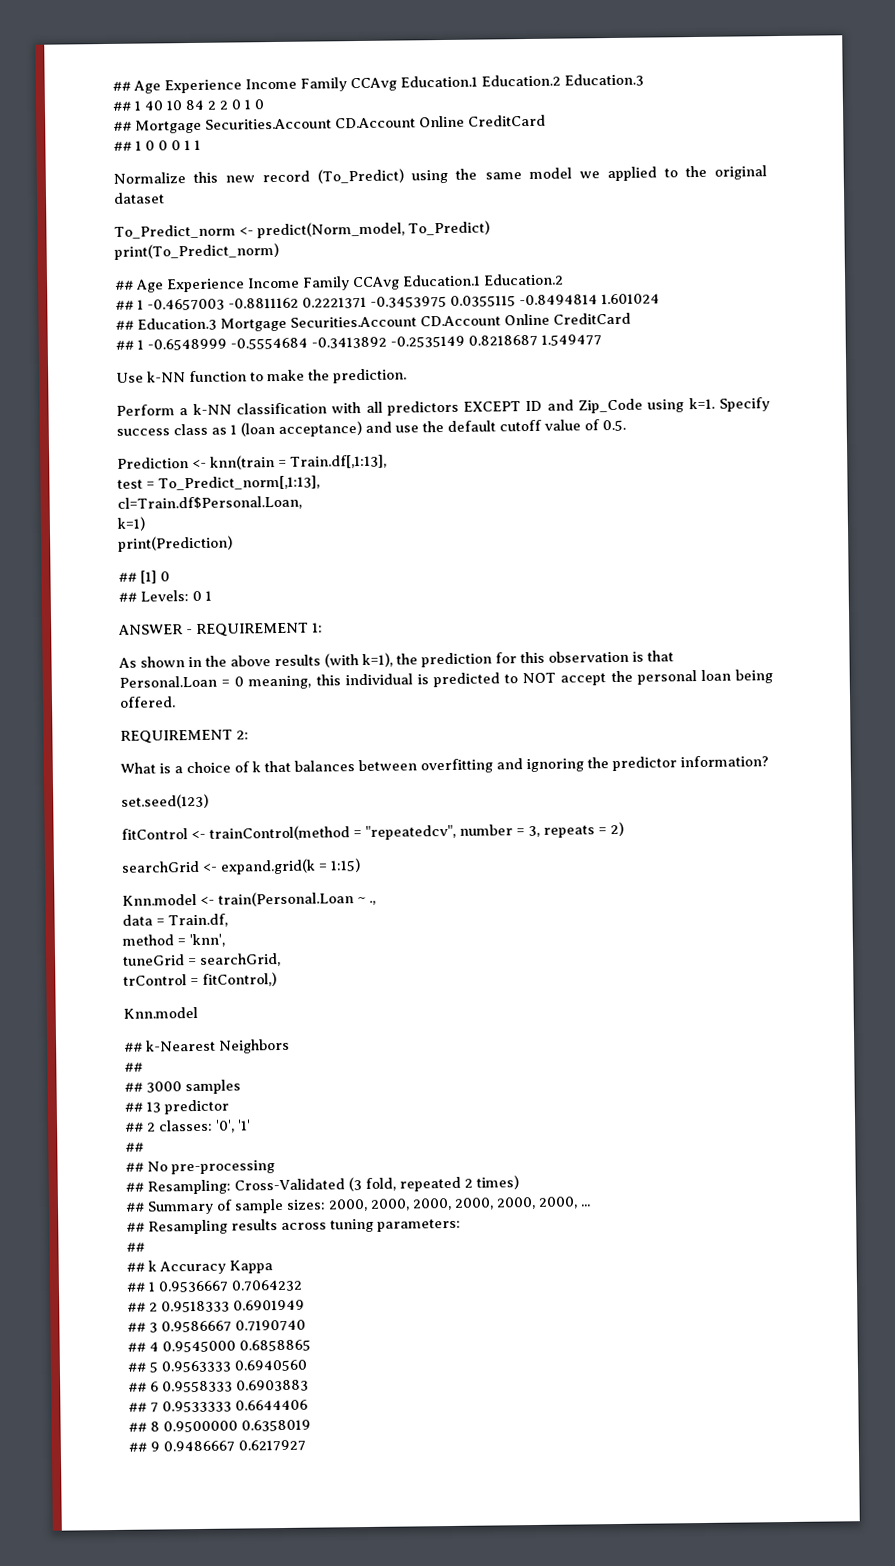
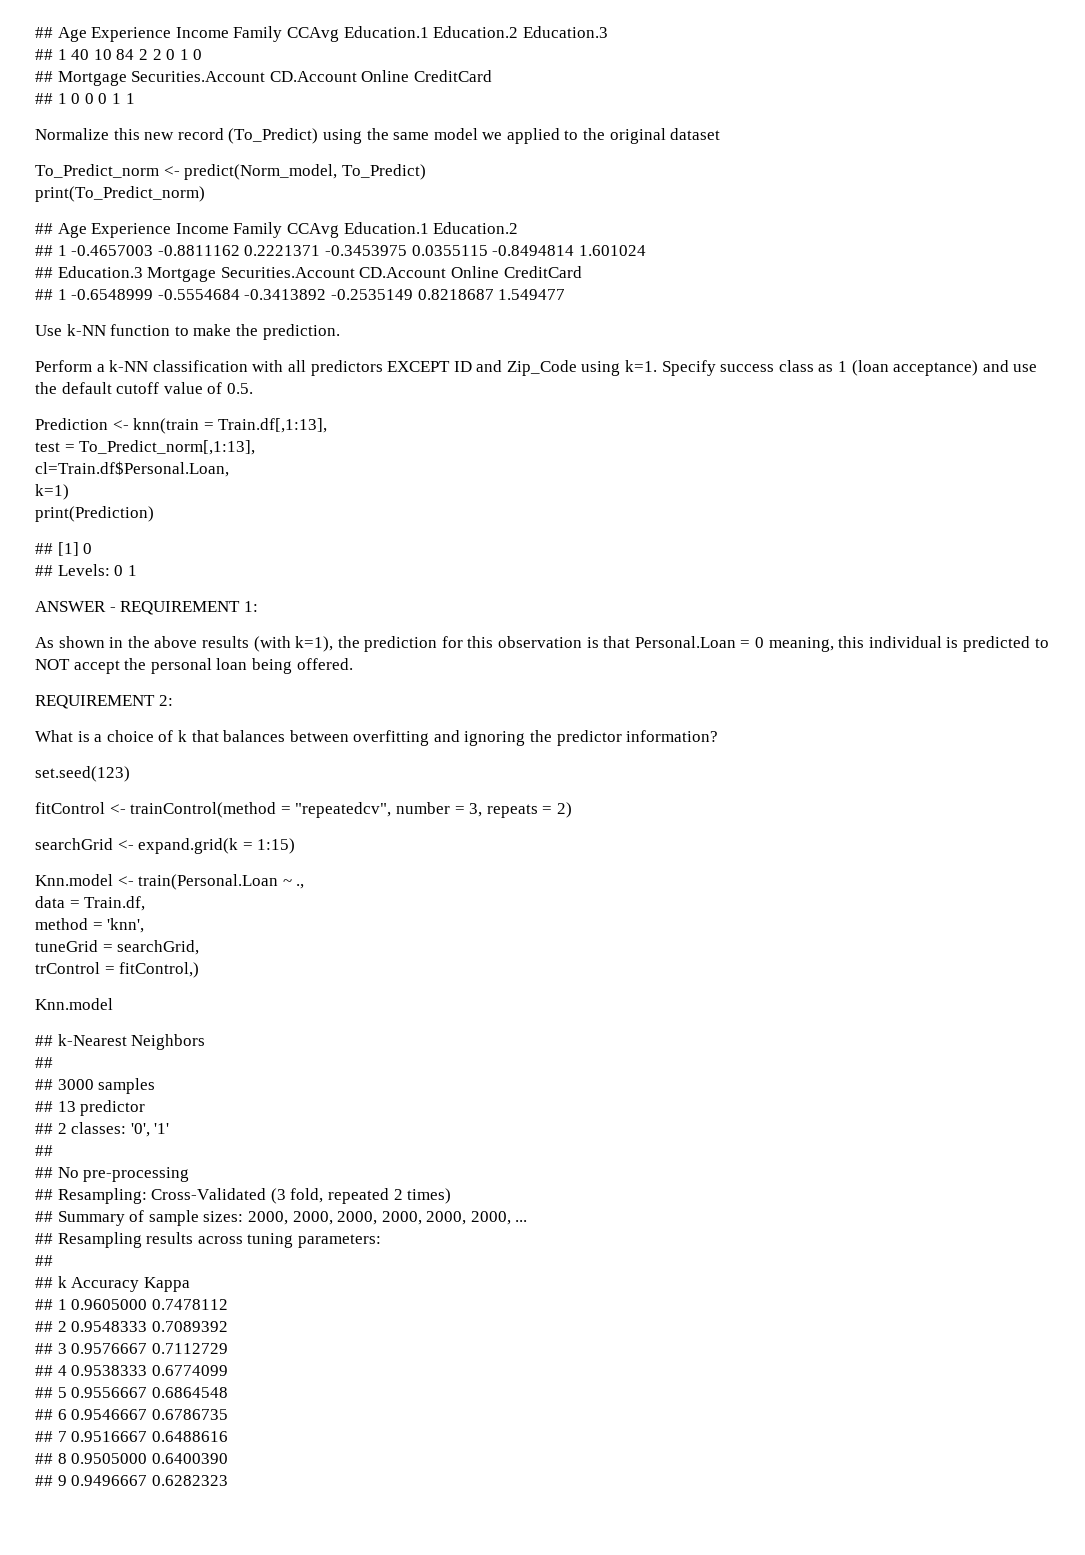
[158,1279,303,1293] [127,1299,305,1313] 0.9536667 0.7064232 // ## 2 0.9518333 0.6901949 -> [71,1299,228,1310] [35,1321,228,1332] 0.9605000 0.7478112 // ## 2 0.9548333 0.7089392
[161,1319,306,1333] 0.9586667 0.7190740 -> [71,1343,228,1354] 0.9576667 0.7112729
[162,1339,311,1353] 0.9545000 0.6858865 -> [71,1365,228,1376] 0.9538333 0.6774099
[161,1359,307,1373] 0.9563333 0.6940560 -> [71,1387,228,1398] 0.9556667 0.6864548
[162,1379,309,1393] 0.9558333 0.6903883 -> [71,1409,228,1420] 0.9546667 0.6786735
[162,1399,308,1413] 0.9533333 0.6644406 -> [71,1431,228,1442] 0.9516667 0.6488616
[163,1419,311,1433] 0.9500000 0.6358019 -> [71,1453,228,1464] 0.9505000 0.6400390
[163,1439,306,1453] 0.9486667 0.6217927 -> [71,1475,228,1486] 0.9496667 0.6282323

